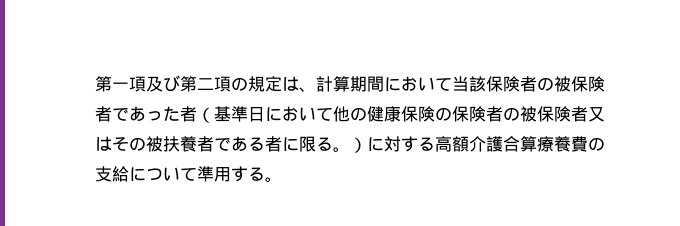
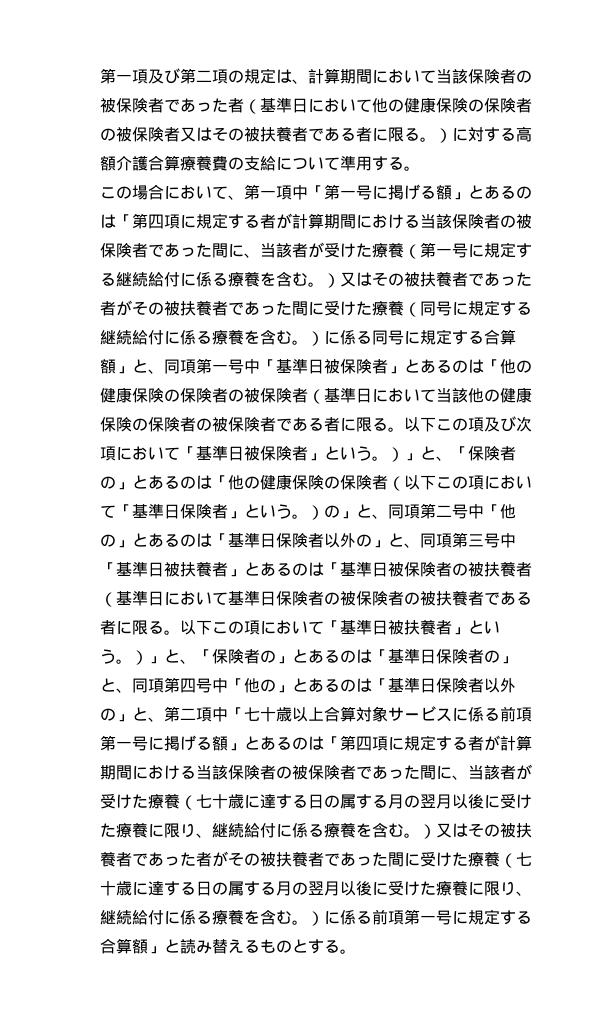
(282, 179) none -> [100,184,533,200] [100,213,533,229] [100,242,533,259] [100,271,533,288] [100,300,533,317] [100,329,517,346] [100,358,533,374] [100,387,533,404] [100,416,533,432] [100,445,517,462] [100,474,533,491] [100,503,517,520] [100,532,517,548] [100,561,533,577] [100,590,533,607] [100,619,501,635] [100,648,517,665] [100,677,517,693] [100,706,533,722] [100,735,533,751] [100,764,533,780] [100,793,533,810] [100,822,533,839] [100,851,533,868] [100,880,533,896] [100,909,533,926] [100,938,357,954] // この場合において、第一項中「第一号に掲げる額」とあるのは「第四項に規定する者が計算期間における当該保険者の被保険者であった間に、当該者が受けた療養（第一号に規定する継続給付に係る療養を含む。）又はその被扶養者であった者がその被扶養者であった間に受けた療養（同号に規定する継続給付に係る療養を含む。）に係る同号に規定する合算額」と、同項第一号中「基準日被保険者」とあるのは「他の健康保険の保険者の被保険者（基準日において当該他の健康保険の保険者の被保険者である者に限る。以下この項及び次項において「基準日被保険者」という。）」と、「保険者の」とあるのは「他の健康保険の保険者（以下この項において「基準日保険者」という。）の」と、同項第二号中「他の」とあるのは「基準日保険者以外の」と、同項第三号中「基準日被扶養者」とあるのは「基準日被保険者の被扶養者（基準日において基準日保険者の被保険者の被扶養者である者に限る。以下この項において「基準日被扶養者」という。）」と、「保険者の」とあるのは「基準日保険者の」と、同項第四号中「他の」とあるのは「基準日保険者以外の」と、第二項中「七十歳以上合算対象サービスに係る前項第一号に掲げる額」とあるのは「第四項に規定する者が計算期間における当該保険者の被保険者であった間に、当該者が受けた療養（七十歳に達する日の属する月の翌月以後に受けた療養に限り、継続給付に係る療養を含む。）又はその被扶養者であった者がその被扶養者であった間に受けた療養（七十歳に達する日の属する月の翌月以後に受けた療養に限り、継続給付に係る療養を含む。）に係る前項第一号に規定する合算額」と読み替えるものとする。

